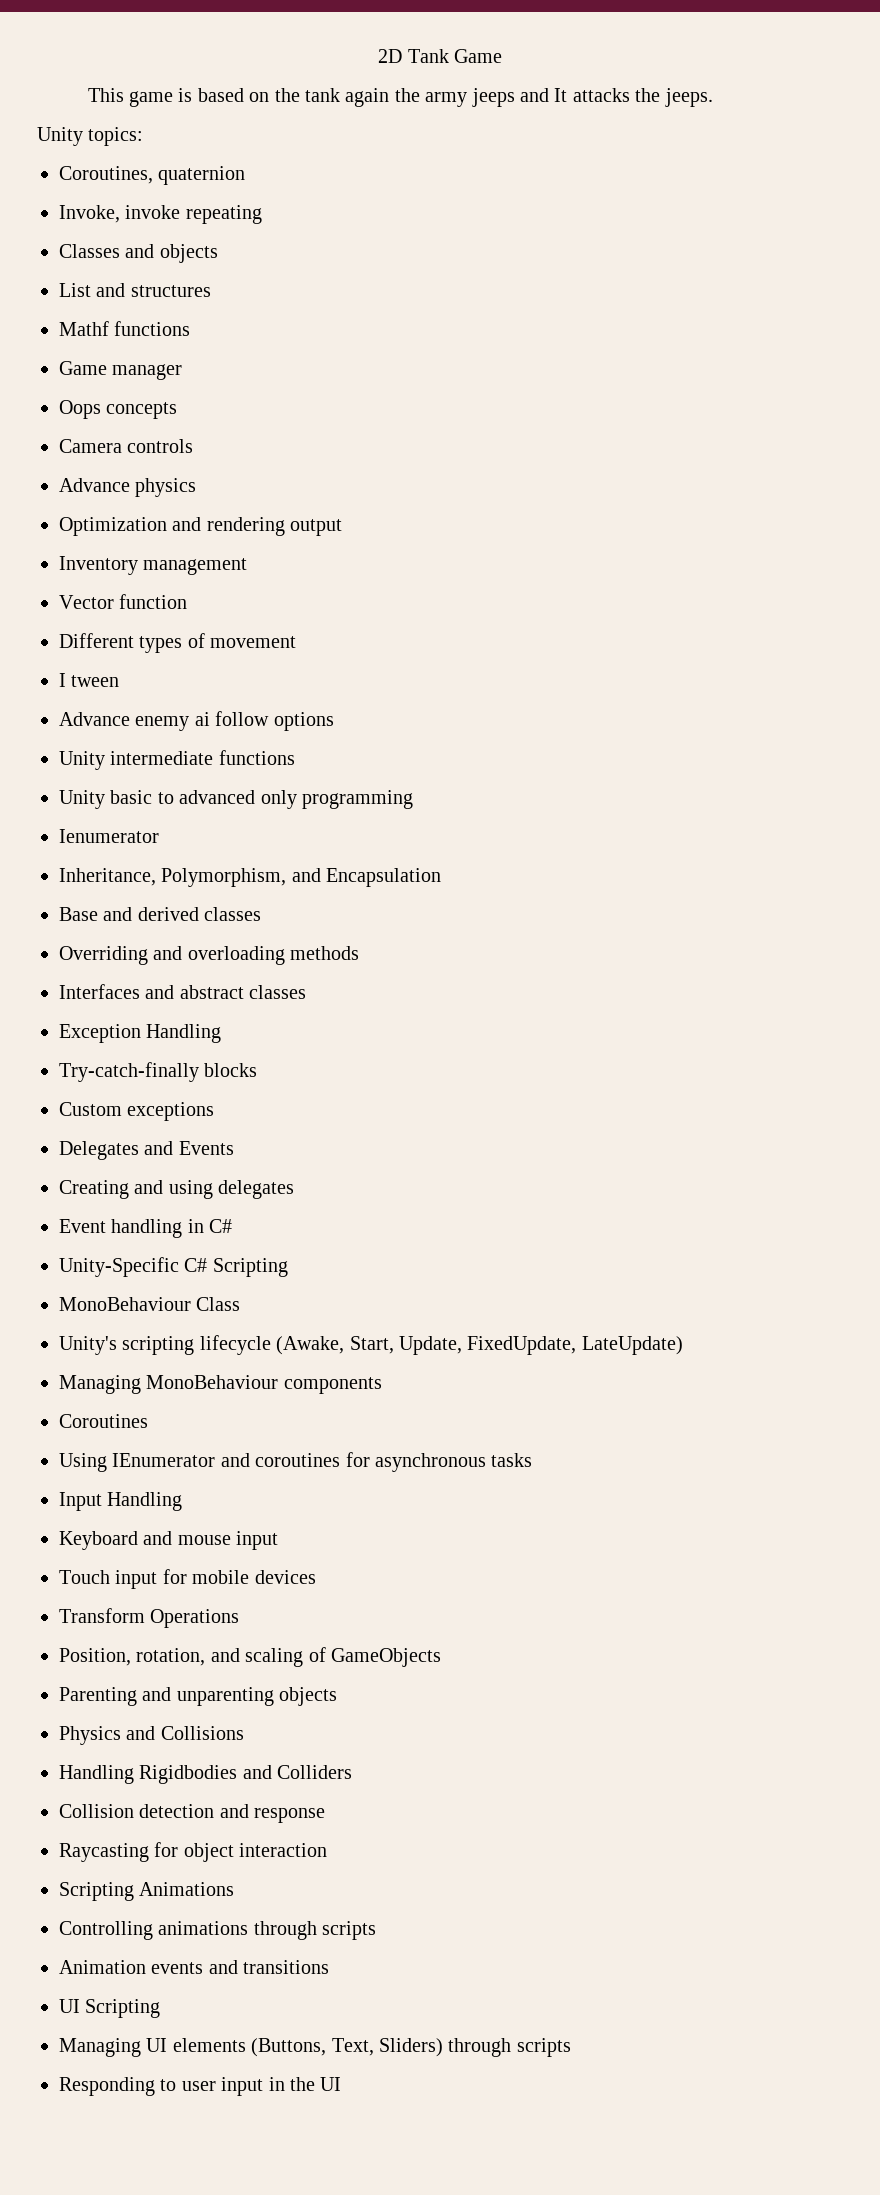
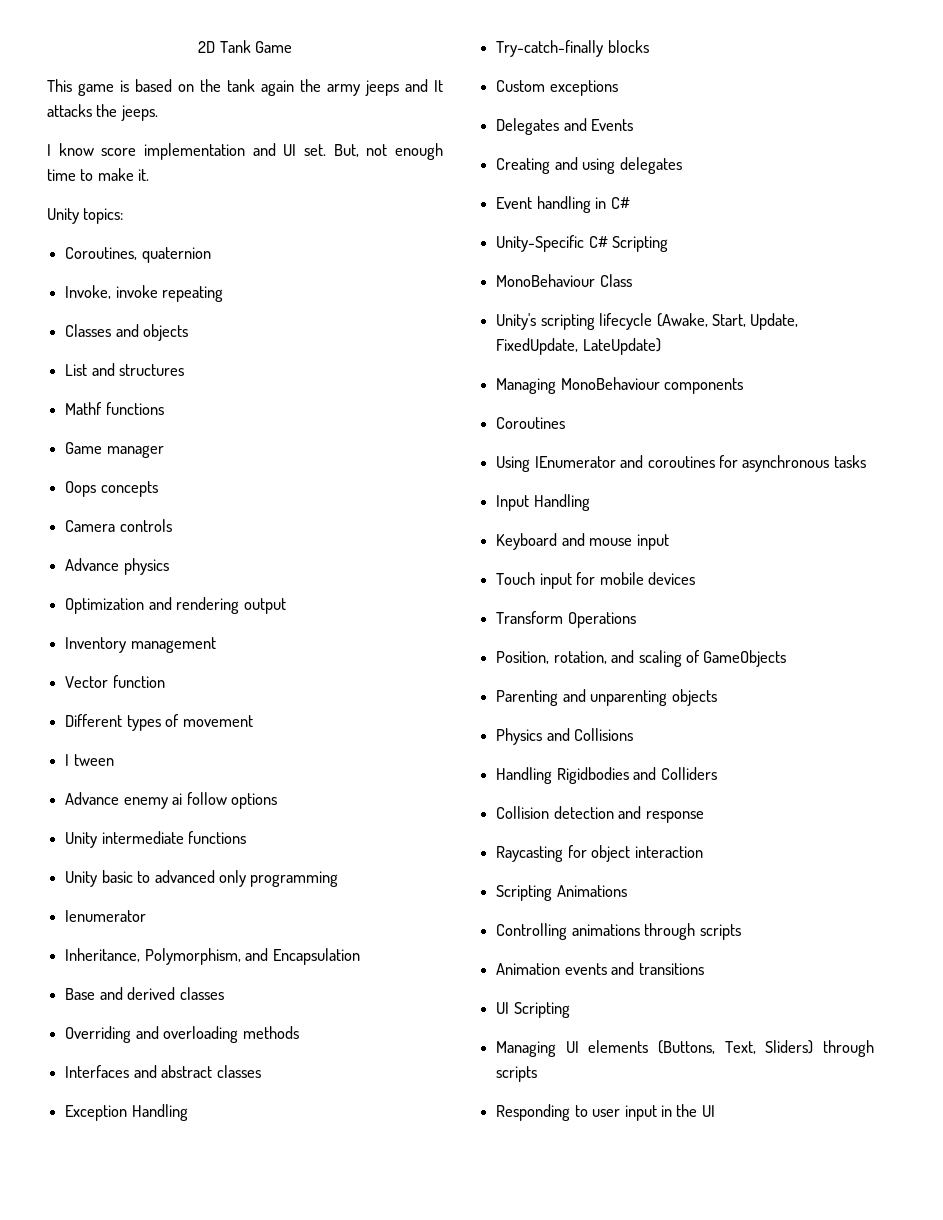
(713, 97) none -> [47,143,444,160] [47,168,150,181] // I know score implementation and UI set. But, not enough time to make it.

